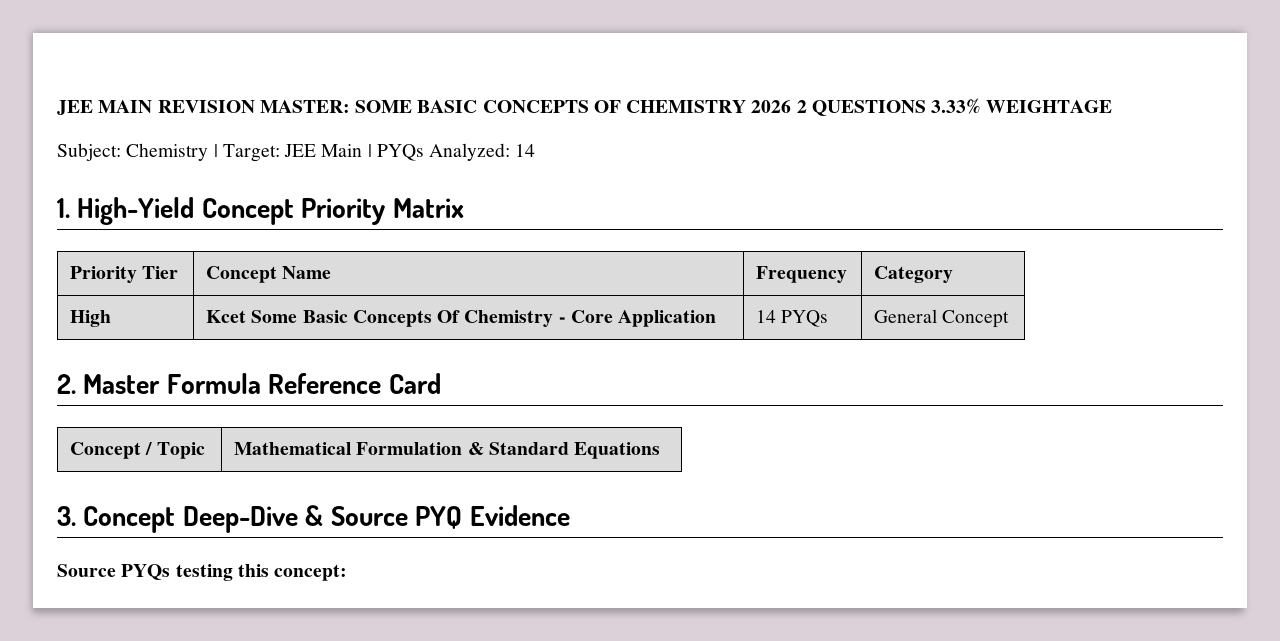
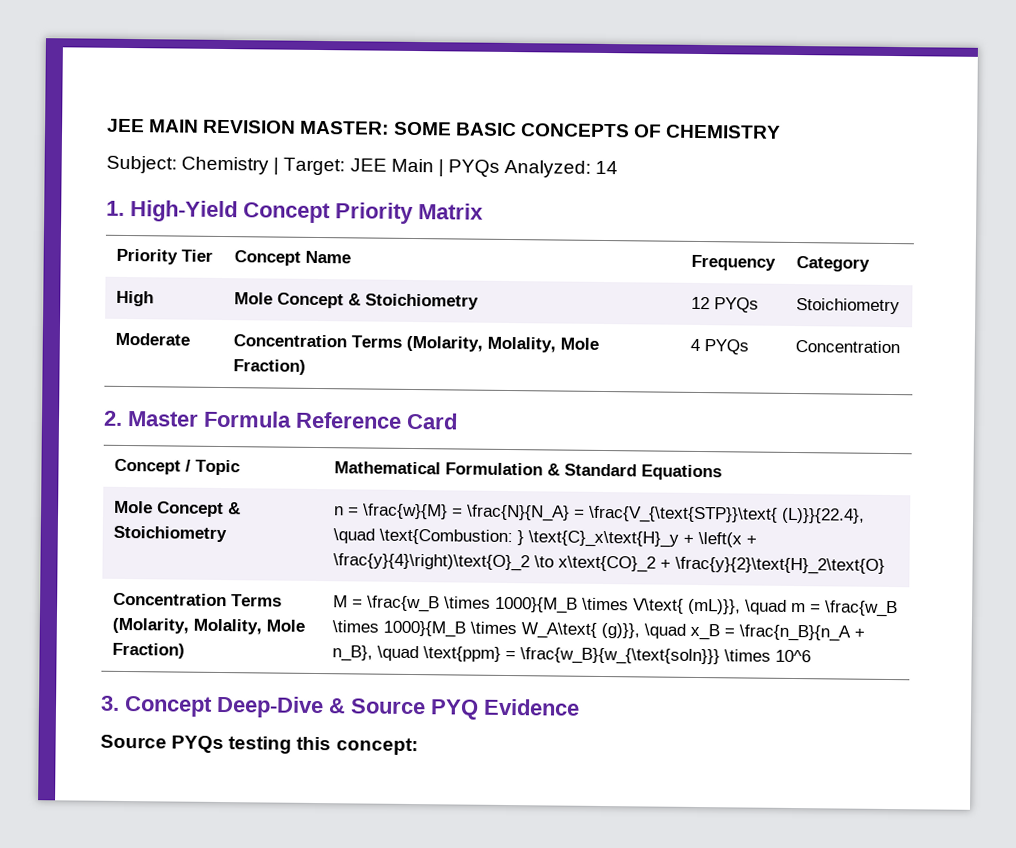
[751,98,1113,116] 2026 2 QUESTIONS 3.33% WEIGHTAGE -> (782, 131) none
[206,310,717,327] [756,310,829,327] [874,309,1010,328] Kcet Some Basic Concepts Of Chemistry - Core Application | 14 PYQs | General Concept -> [233,292,479,310] [690,296,759,313] [795,298,900,315] [114,332,190,346] [232,334,599,353] [232,359,306,375] [689,338,749,355] [794,339,900,354] Mole Concept & Stoichiometry | 12 PYQs | Stoichiometry // Moderate | Concentration Terms (Molarity, Molality, Mole Fraction) | 4 PYQs | Concentration
(661, 450) none -> [113,500,241,518] [112,525,227,543] [333,503,865,524] [332,528,757,548] [332,553,885,575] [112,592,282,607] [111,617,305,635] [111,642,185,659] [332,595,898,618] [331,620,865,642] [331,645,811,666] // Mole Concept & Stoichiometry | n = \frac{w}{M} = \frac{N}{N_A} = \frac{V_{\text{STP}}\text{ (L)}}{22.4}, \quad \text{Combustion: } \text{C}_x\text{H}_y + \left(x + \frac{y}{4}\right)\text{O}_2 \to x\text{CO}_2 + \frac{y}{2}\text{H}_2\text{O} // Concentration Terms (Molarity, Molality, Mole Fraction) | M = \frac{w_B \times 1000}{M_B \times V\text{ (mL)}}, \quad m = \frac{w_B \times 1000}{M_B \times W_A\text{ (g)}}, \quad x_B = \frac{n_B}{n_A + n_B}, \quad \text{ppm} = \frac{w_B}{w_{\text{soln}}} \times 10^6

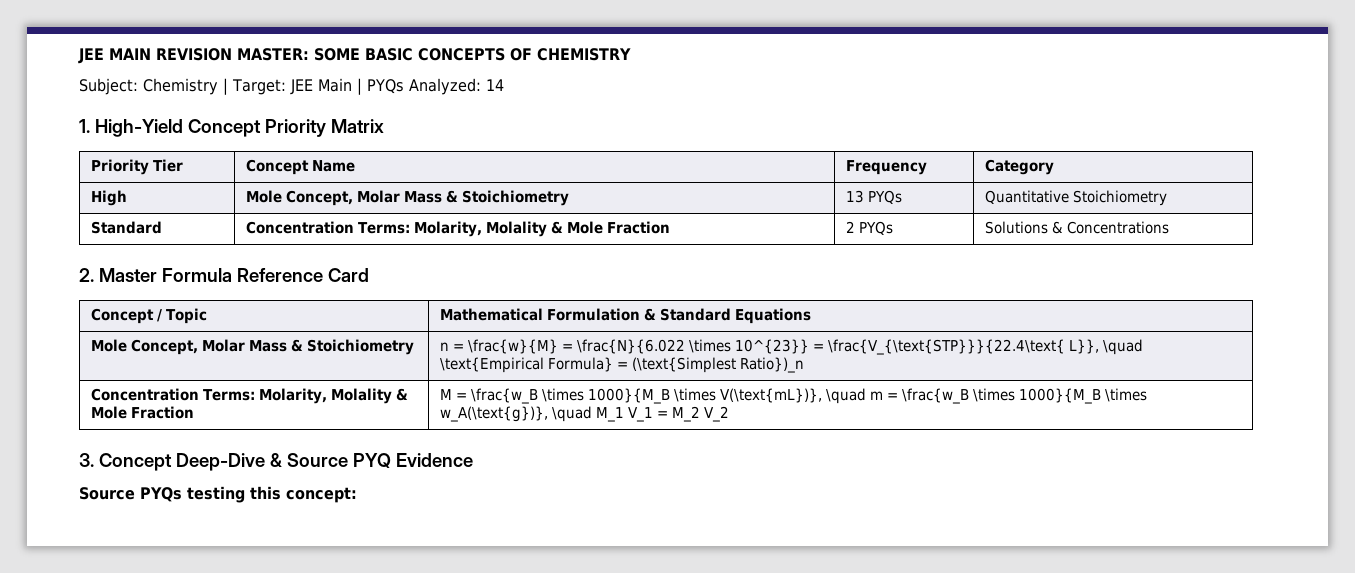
[276,292,479,310] [690,296,759,313] Concept & Stoichiometry | 12 PYQs | -> [286,190,570,206] [846,190,903,204] [985,190,1070,204] Concept, Molar Mass & Stoichiometry | 13 PYQs | Quantitative
[114,332,190,346] [232,334,599,353] [232,359,306,375] [689,338,749,355] [794,339,900,354] Moderate | Concentration Terms (Molarity, Molality, Mole Fraction) | 4 PYQs | Concentration -> [91,221,163,234] [246,221,670,237] [846,221,894,235] [985,221,1170,234] Standard | Concentration Terms: Molarity, Molality & Mole Fraction | 2 PYQs | Solutions & Concentrations
[156,501,224,518] Concept -> [131,339,288,355] Concept, Molar Mass
[465,504,865,524] [332,528,757,548] [332,553,885,575] [112,592,282,607] [111,617,305,635] [111,642,185,659] \frac{N}{N_A} = \frac{V_{\text{STP}}\text{ (L)}}{22.4}, \quad \text{Combustion: } \text{C}_x\text{H}_y + \left(x + \frac{y}{4}\right)\text{O}_2 \to x\text{CO}_2 + \frac{y}{2}\text{H}_2\text{O} // Concentration Terms (Molarity, Molality, Mole Fraction) -> [577,339,1144,355] [440,357,805,373] [91,388,408,404] [91,406,195,419] \frac{N}{6.022 \times 10^{23}} = \frac{V_{\text{STP}}}{22.4\text{ L}}, \quad \text{Empirical Formula} = (\text{Simplest Ratio})_n // Concentration Terms: Molarity, Molality & Mole Fraction
[632,598,741,615] V\text{ (mL)}}, -> [720,388,823,403] V(\text{mL})},
[520,622,865,642] [331,645,811,666] W_A\text{ (g)}}, \quad x_B = \frac{n_B}{n_A + n_B}, \quad \text{ppm} = \frac{w_B}{w_{\text{soln}}} \times 10^6 -> [440,406,730,422] w_A(\text{g})}, \quad M_1 V_1 = M_2 V_2

